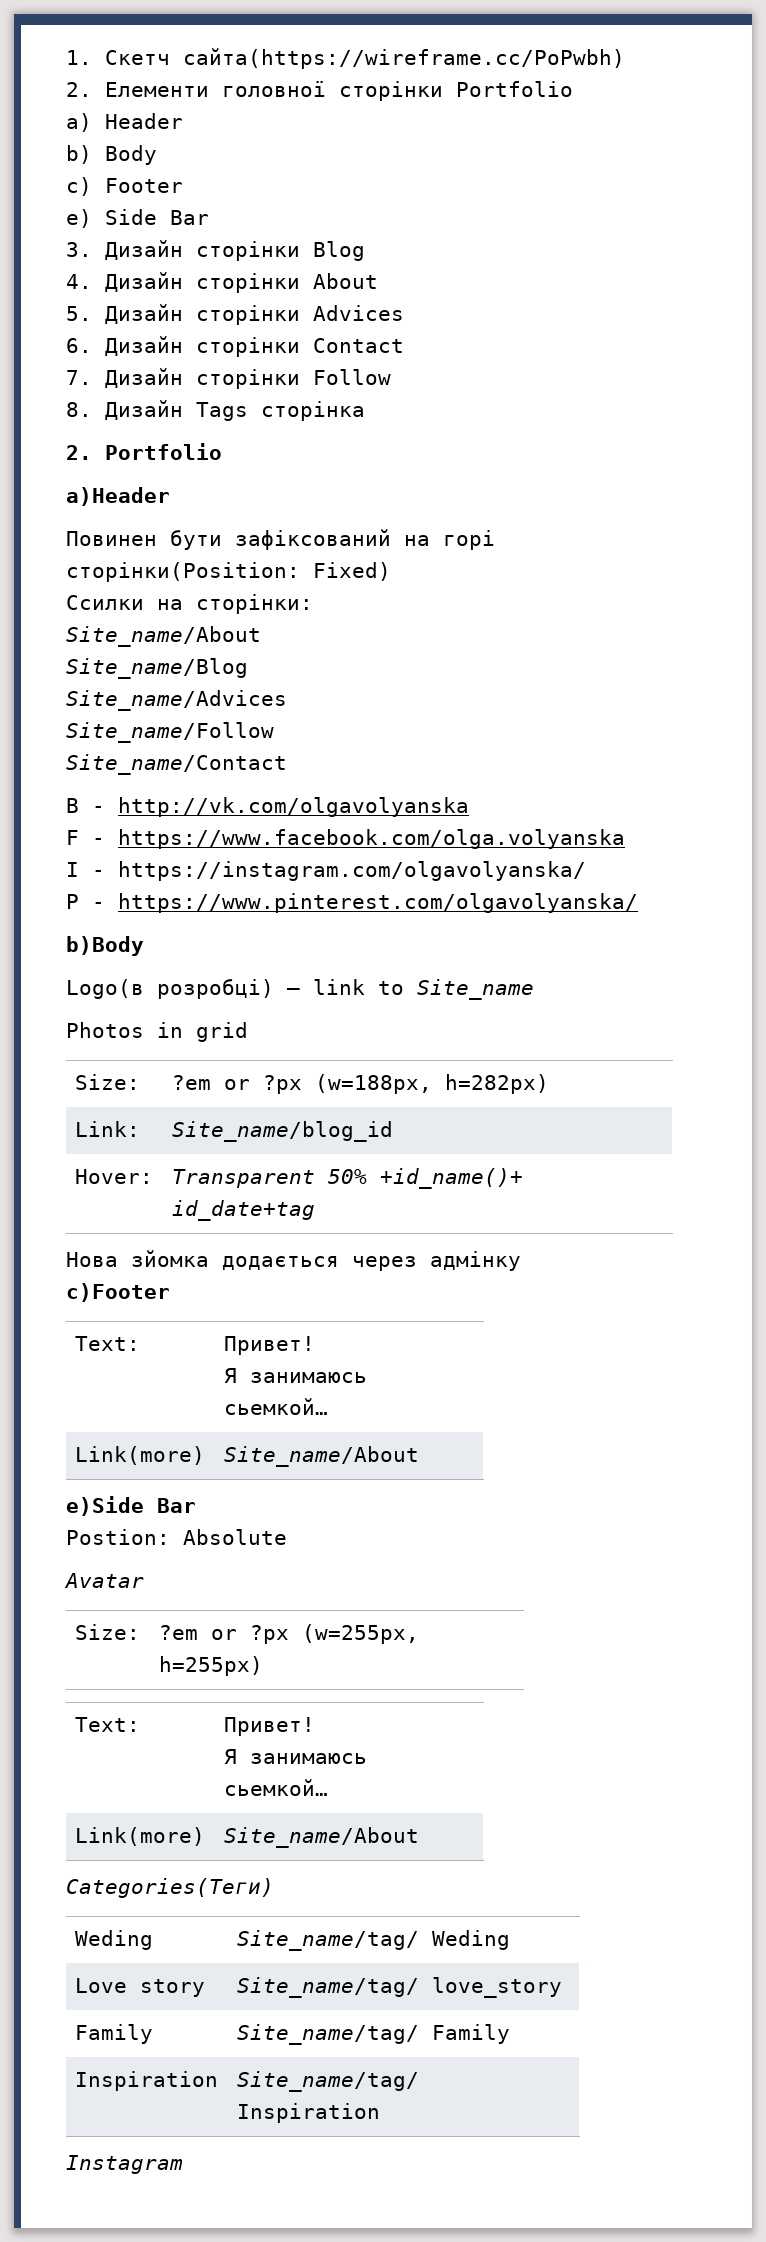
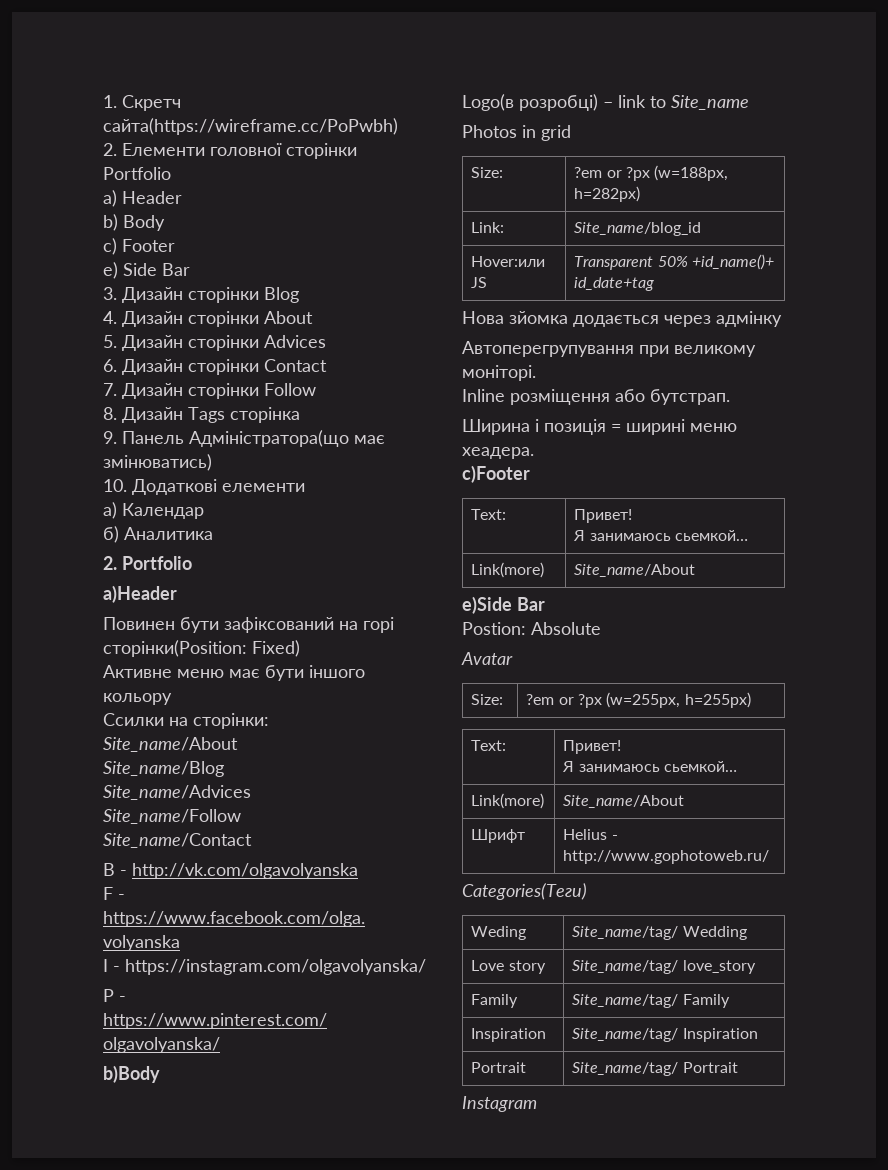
[105,50,170,65] Скетч -> [122,95,181,111] Скретч
(365, 411) none -> [103,430,385,447] [103,454,212,471] [103,479,305,495] [103,502,204,519] [103,526,213,543] // 9. Панель Адміністратора(що має змінюватись) // 10. Додаткові елементи // а) Календар // б) Аналитика
(391, 571) none -> [103,665,365,681] [103,693,172,705] // Активне меню має бути іншого кольору
[75,1169,154,1184] Hover: -> [471,256,546,267] [471,277,488,288] Hover:или JS
(521, 1261) none -> [462,341,756,357] [462,365,536,381] [462,389,730,405] [462,419,737,435] [462,447,534,459] // Автоперегрупування при великому моніторі. // Inline розміщення або бутстрап. // Ширина і позиція = ширині меню хеадера.
(420, 1837) none -> [471,829,526,843] [563,829,618,840] [563,850,770,864] // Шрифт | Helius - http://www.gophotoweb.ru/
[432,1930,511,1950] Weding -> [682,926,747,940] Wedding
(381, 2113) none -> [471,1062,527,1073] [572,1062,738,1076] // Portrait | Site_name/tag/ Portrait

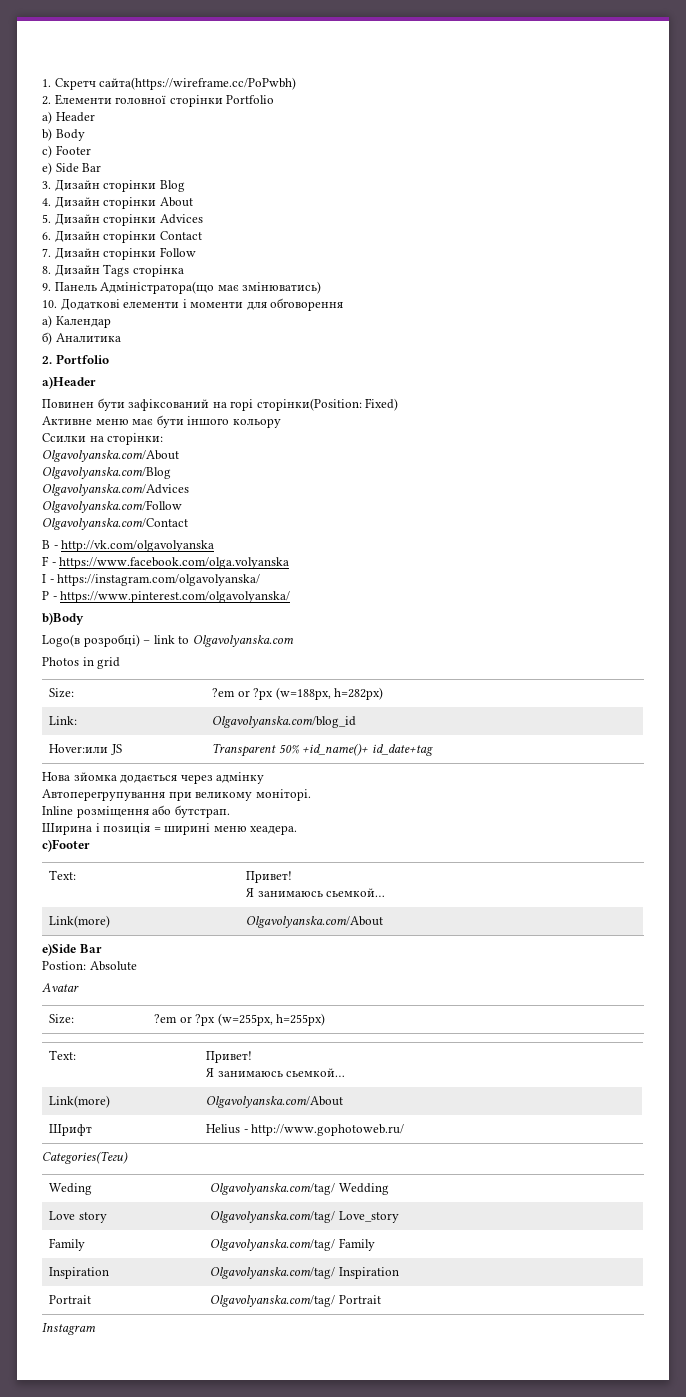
(305, 487) none -> [182,298,344,311] і моменти для обговорення
[103,737,238,752] [103,761,224,777] [103,785,251,800] [103,809,241,824] [103,833,252,848] Site_name/About // Site_name/Blog // Site_name/Advices // Site_name/Follow // Site_name/Contact -> [42,450,179,462] [42,467,171,479] [42,484,189,496] [42,500,182,513] [42,518,188,530] Olgavolyanska.com/About // Olgavolyanska.com/Blog // Olgavolyanska.com/Advices // Olgavolyanska.com/Follow // Olgavolyanska.com/Contact
[671,95,749,110] Site_name -> [192,635,294,647] Olgavolyanska.com
[574,222,702,236] Site_name/blog_id -> [212,716,357,728] Olgavolyanska.com/blog_id
[574,564,696,577] Site_name/About -> [246,916,384,928] Olgavolyanska.com/About
[563,795,685,808] Site_name/About -> [206,1096,344,1108] Olgavolyanska.com/About
[572,926,679,940] Site_name/tag/ -> [210,1183,336,1195] Olgavolyanska.com/tag/
[572,960,756,974] Site_name/tag/ love_story -> [210,1211,399,1223] Olgavolyanska.com/tag/ Love_story
[572,994,679,1008] Site_name/tag/ -> [210,1239,336,1251] Olgavolyanska.com/tag/
[572,1028,679,1042] Site_name/tag/ -> [210,1267,336,1279] Olgavolyanska.com/tag/
[572,1062,679,1076] Site_name/tag/ -> [210,1295,336,1307] Olgavolyanska.com/tag/

